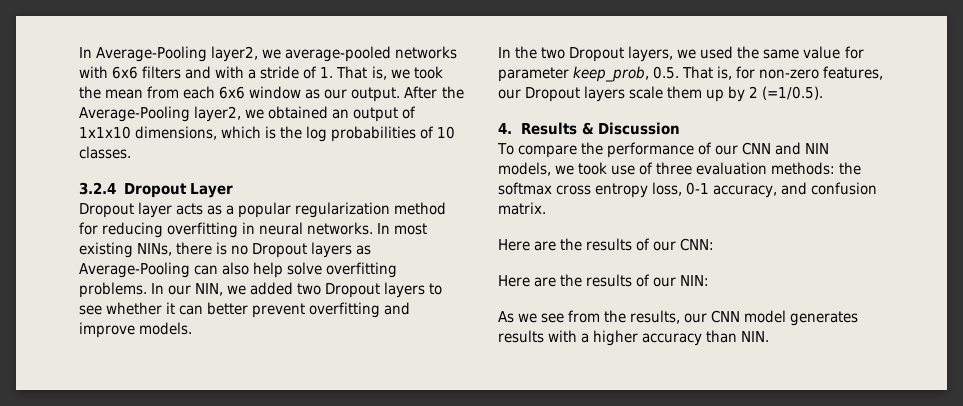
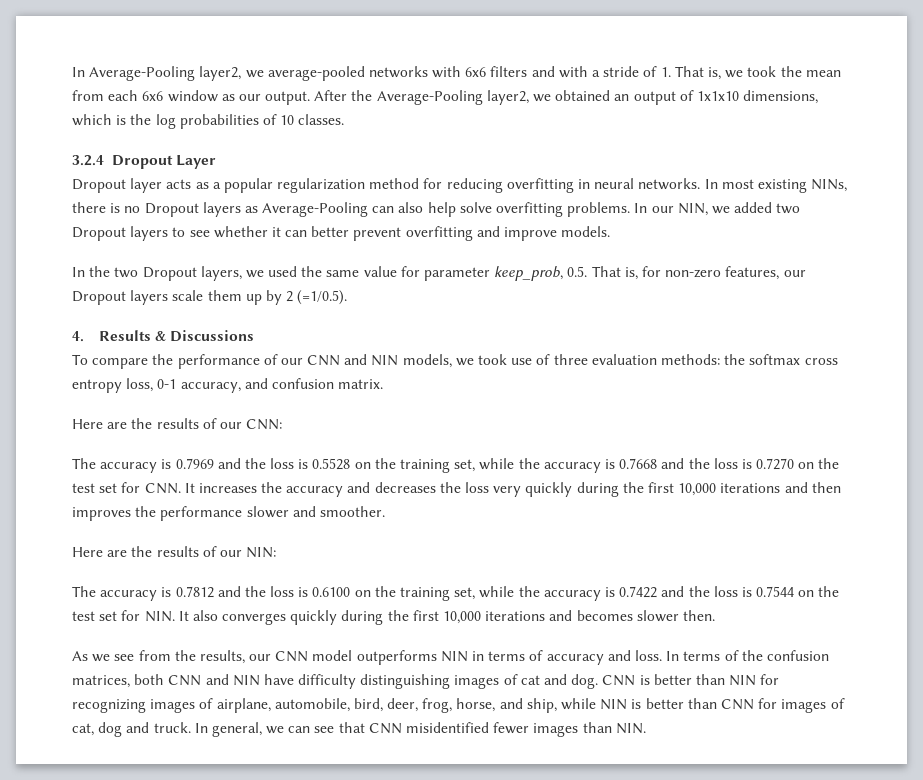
[597,122,680,135] Discussion -> [169,330,254,342] Discussions
(715, 244) none -> [72,458,840,473] [72,482,841,497] [72,506,385,521] // The accuracy is 0.7969 and the loss is 0.5528 on the training set, while the accuracy is 0.7668 and the loss is 0.7270 on the test set for CNN. It increases the accuracy and decreases the loss very quickly during the first 10,000 iterations and then improves the performance slower and smoother.
(710, 280) none -> [72,586,840,601] [72,610,715,625] // The accuracy is 0.7812 and the loss is 0.6100 on the training set, while the accuracy is 0.7422 and the loss is 0.7544 on the test set for NIN. It also converges quickly during the first 10,000 iterations and becomes slower then.
[790,311,859,326] [498,330,703,346] generates results with a higher accuracy -> [356,650,829,665] [72,674,780,689] [72,698,845,713] [72,722,579,737] outperforms NIN in terms of accuracy and loss. In terms of the confusion matrices, both CNN and NIN have difficulty distinguishing images of cat and dog. CNN is better than NIN for recognizing images of airplane, automobile, bird, deer, frog, horse, and ship, while NIN is better than CNN for images of cat, dog and truck. In general, we can see that CNN misidentified fewer images

